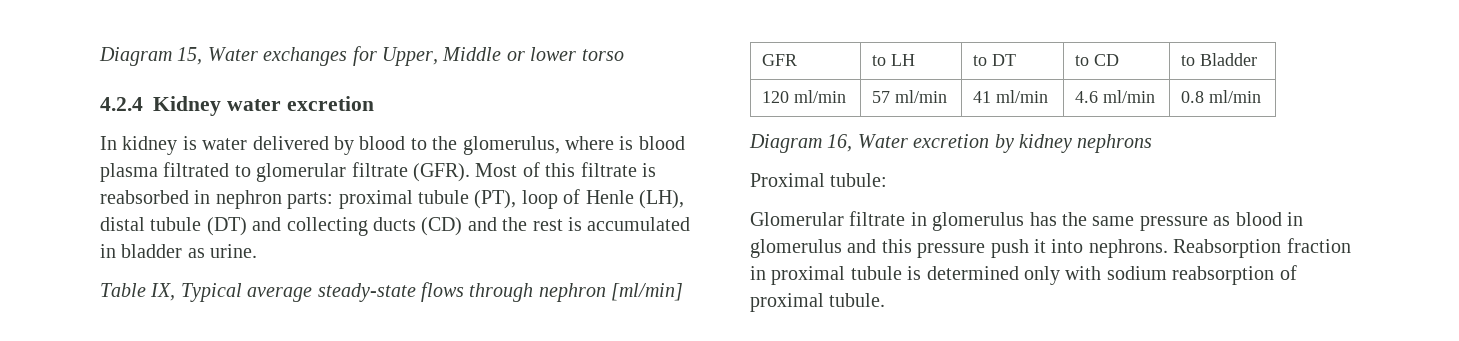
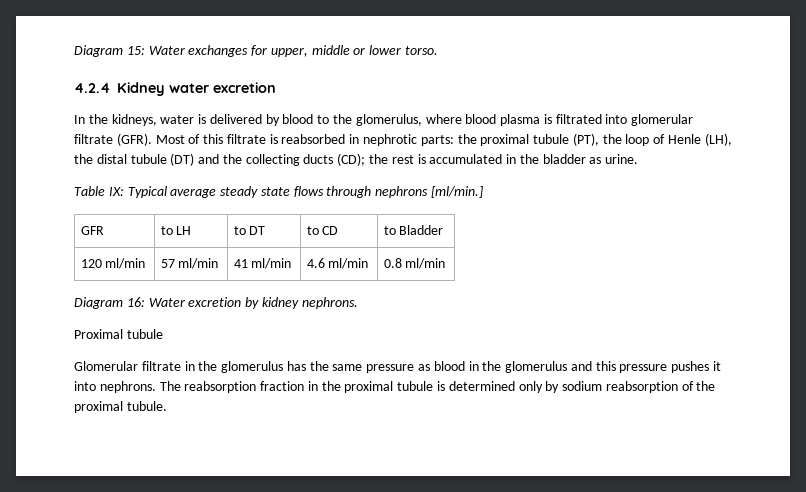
[99,47,203,66] Diagram 15, -> [74,45,145,57] Diagram 15:
[382,47,502,66] Upper, Middle -> [270,45,350,57] upper, middle
[581,49,624,61] torso -> [405,46,439,55] torso.
[122,136,248,155] kidney is water -> [88,114,207,126] the kidneys, water is
[619,136,634,150] is -> (462, 119) none
[163,162,251,177] filtrated to -> [543,114,628,124] is filtrated into
[215,190,334,209] nephron parts: -> [363,134,477,146] nephrotic parts: the
(517, 199) none -> [602,134,622,144] the
(684, 199) none -> [74,154,93,164] the
(282, 224) none -> [222,154,242,164] the
[421,217,497,236] (CD) and -> [337,153,366,166] (CD);
(116, 251) none -> [519,154,539,164] the
[150,283,176,301] IX, -> [108,187,124,196] IX:
[317,282,684,302] steady-state flows through nephron [ml/min] -> [220,186,484,198] steady state flows through nephrons [ml/min.]
[827,134,853,152] 16, -> [126,297,145,307] 16:
[1077,134,1153,153] nephrons -> [301,297,358,309] nephrons.
[830,173,888,187] tubule: -> [126,329,163,339] tubule
(927, 219) none -> [198,361,218,371] the
(1303, 219) none -> [482,361,502,371] the
[990,239,1029,258] push -> [671,361,710,373] pushes
[1173,239,1282,258] Reabsorption -> [159,381,257,393] The reabsorption
(766, 273) none -> [321,381,341,391] the
[1065,266,1102,280] with -> [545,381,560,393] by
(1297, 272) none -> [696,381,716,391] the

